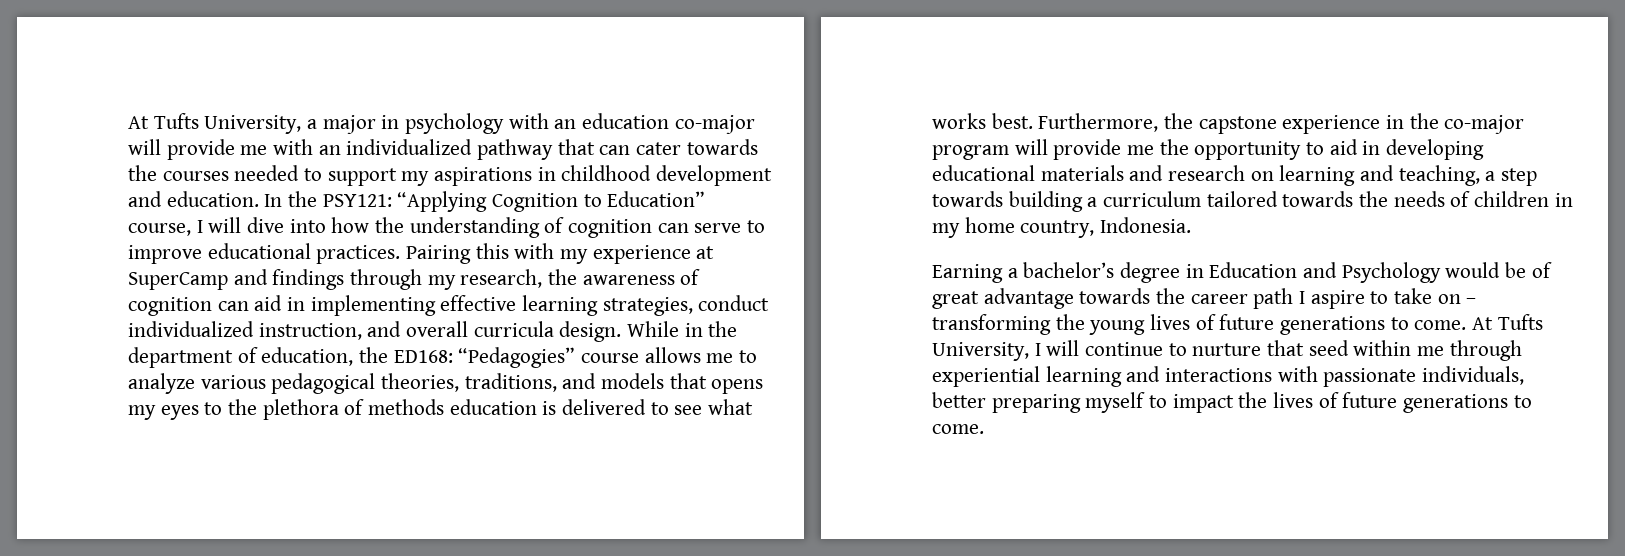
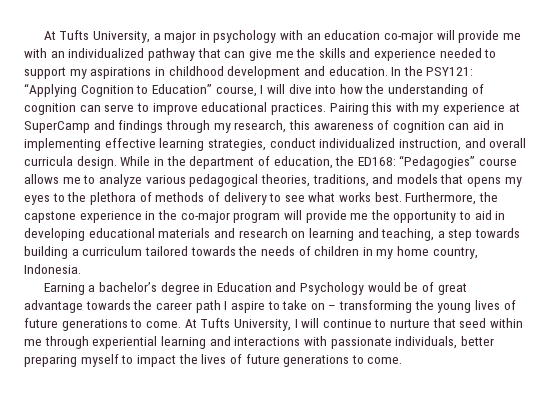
[636,139,758,155] [128,165,229,181] cater towards the courses -> [248,48,437,61] give me the skills and experience
[548,269,578,285] the -> [288,120,310,130] this
[449,399,647,415] education is delivered -> [207,192,267,205] of delivery

